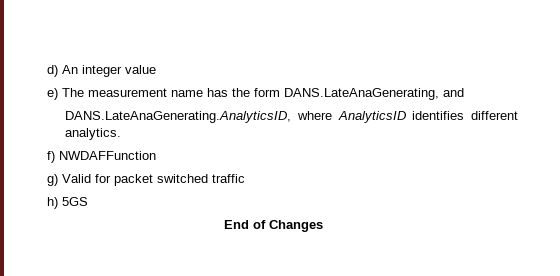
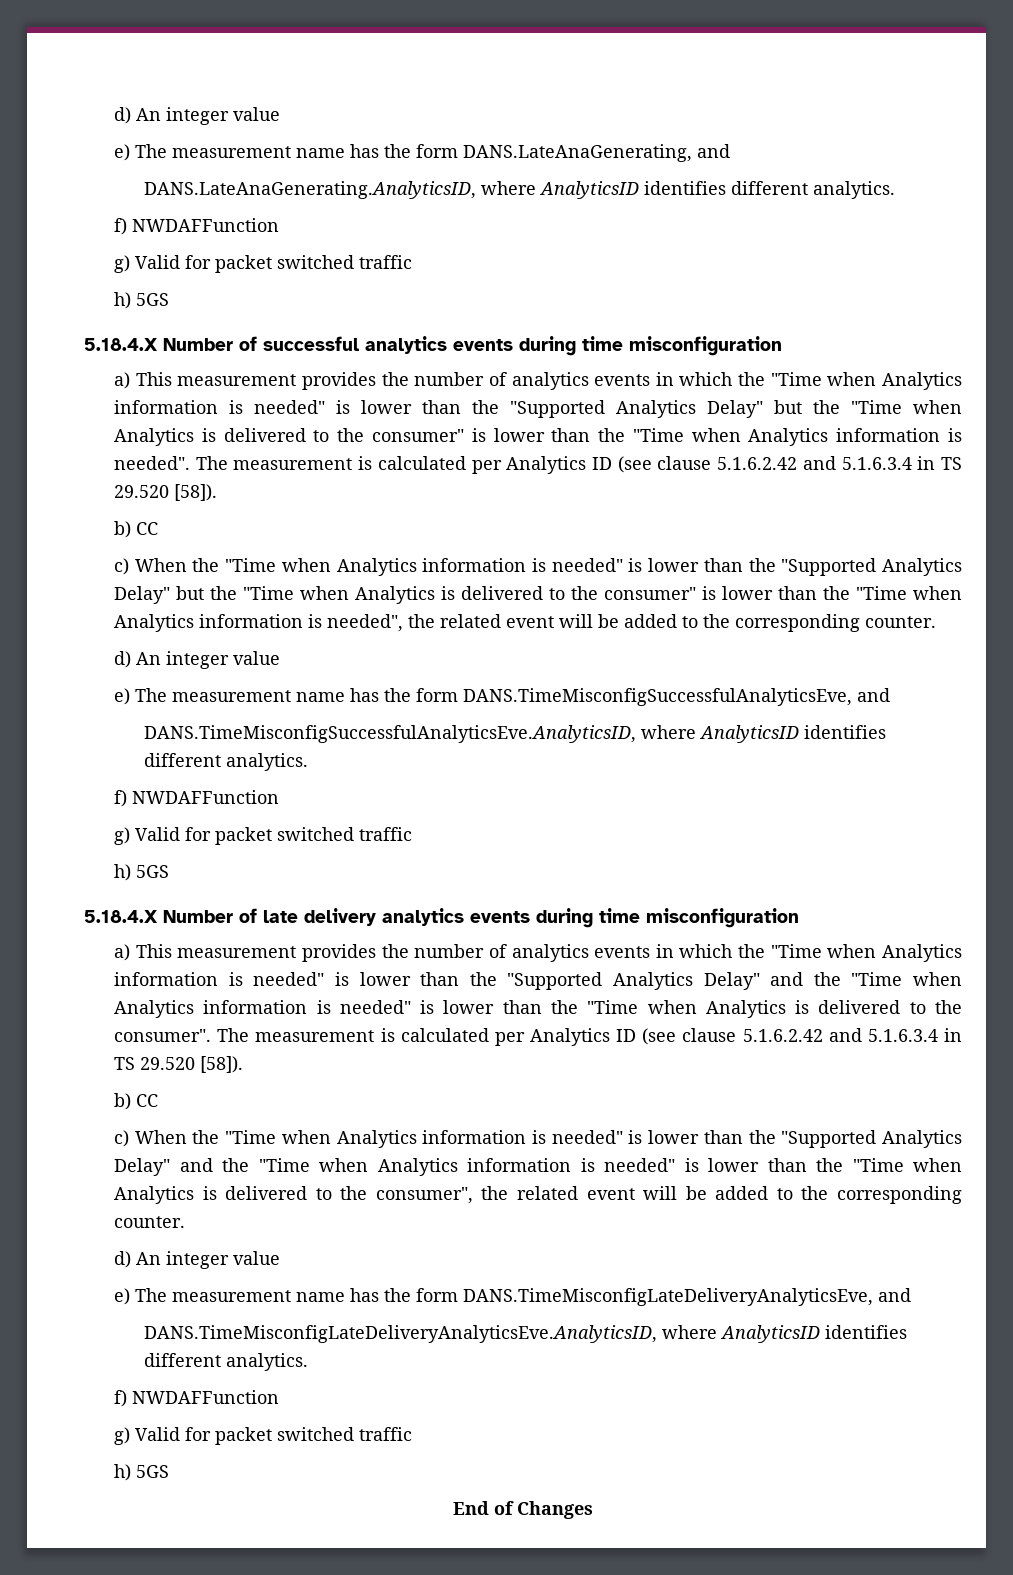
(88, 201) none -> [84,336,782,356] [114,372,963,390] [114,400,962,418] [114,428,962,446] [114,456,962,474] [114,484,218,501] [114,521,159,538] [114,558,962,576] [114,586,963,604] [114,614,937,632] [114,651,281,669] [114,688,891,706] [144,725,887,743] [144,753,309,771] [114,790,280,807] [114,827,413,845] [114,864,170,881] [84,908,799,928] [114,944,963,962] [114,972,962,990] [114,1000,962,1018] [114,1028,962,1046] [114,1056,244,1073] [114,1093,159,1110] [114,1130,962,1148] [114,1158,963,1176] [114,1186,963,1204] [114,1216,186,1228] [114,1251,281,1269] [114,1288,912,1306] [144,1325,908,1343] [144,1353,309,1371] [114,1390,280,1407] [114,1427,413,1445] [114,1464,170,1481] // 5.18.4.X Number of successful analytics events during time misconfiguration // a) This measurement provides the number of analytics events in which the "Time when Analytics information is needed" is lower than the "Supported Analytics Delay" but the "Time when Analytics is delivered to the consumer" is lower than the "Time when Analytics information is needed". The measurement is calculated per Analytics ID (see clause 5.1.6.2.42 and 5.1.6.3.4 in TS 29.520 [58]). // b) CC // c) When the "Time when Analytics information is needed" is lower than the "Supported Analytics Delay" but the "Time when Analytics is delivered to the consumer" is lower than the "Time when Analytics information is needed", the related event will be added to the corresponding counter. // d) An integer value // e) The measurement name has the form DANS.TimeMisconfigSuccessfulAnalyticsEve, and // DANS.TimeMisconfigSuccessfulAnalyticsEve.AnalyticsID, where AnalyticsID identifies different analytics. // f) NWDAFFunction // g) Valid for packet switched traffic // h) 5GS // 5.18.4.X Number of late delivery analytics events during time misconfiguration // a) This measurement provides the number of analytics events in which the "Time when Analytics information is needed" is lower than the "Supported Analytics Delay" and the "Time when Analytics information is needed" is lower than the "Time when Analytics is delivered to the consumer". The measurement is calculated per Analytics ID (see clause 5.1.6.2.42 and 5.1.6.3.4 in TS 29.520 [58]). // b) CC // c) When the "Time when Analytics information is needed" is lower than the "Supported Analytics Delay" and the "Time when Analytics information is needed" is lower than the "Time when Analytics is delivered to the consumer", the related event will be added to the corresponding counter. // d) An integer value // e) The measurement name has the form DANS.TimeMisconfigLateDeliveryAnalyticsEve, and // DANS.TimeMisconfigLateDeliveryAnalyticsEve.AnalyticsID, where AnalyticsID identifies different analytics. // f) NWDAFFunction // g) Valid for packet switched traffic // h) 5GS

